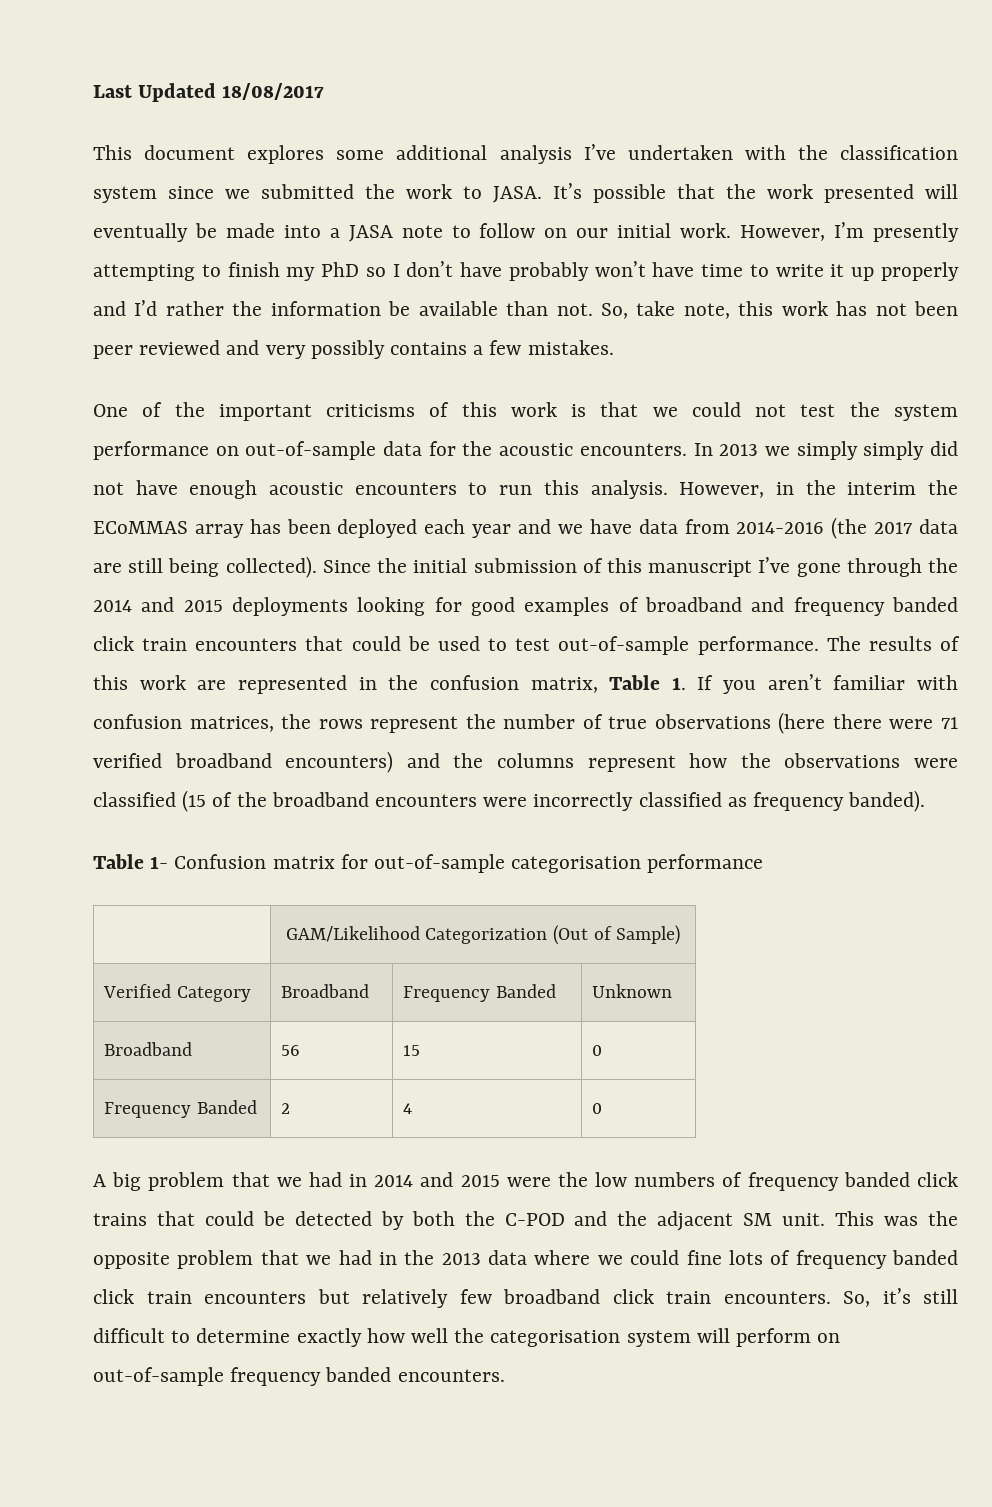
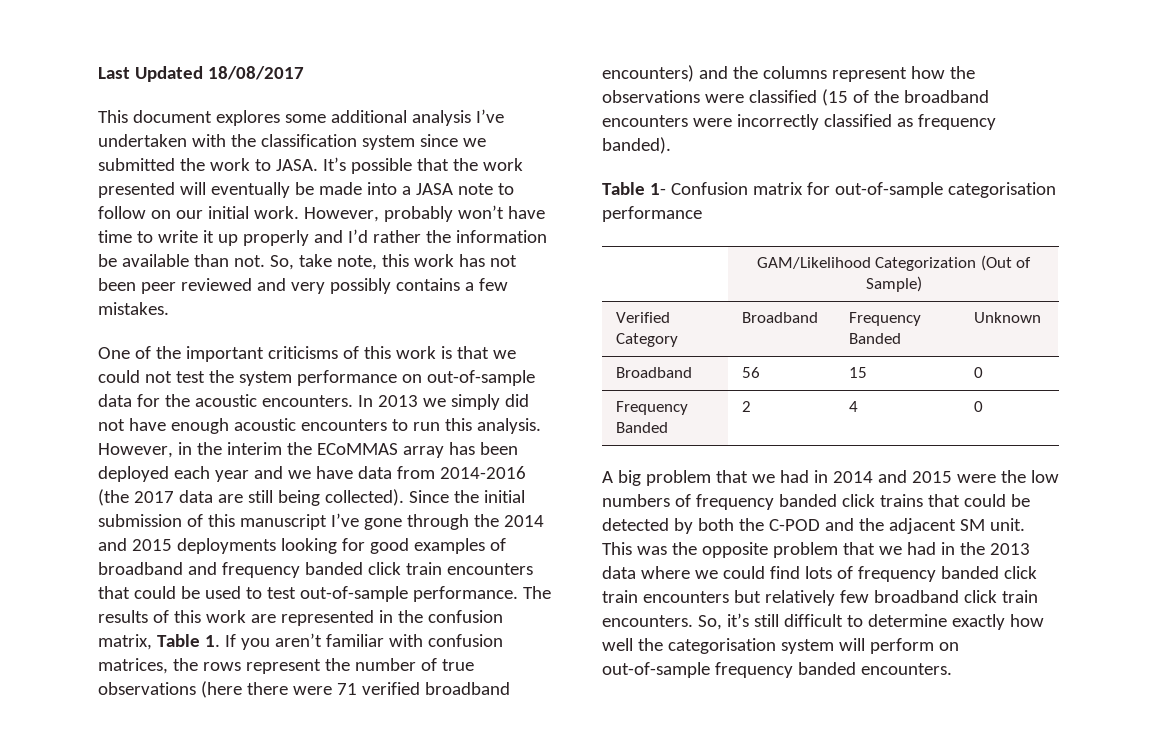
[834,222,959,242] [93,261,503,281] I’m presently attempting to finish my PhD so I don’t have -> (379, 214) none
[863,441,925,460] simply -> (500, 402) none
[686,1250,722,1265] fine -> [769,566,800,579] find

